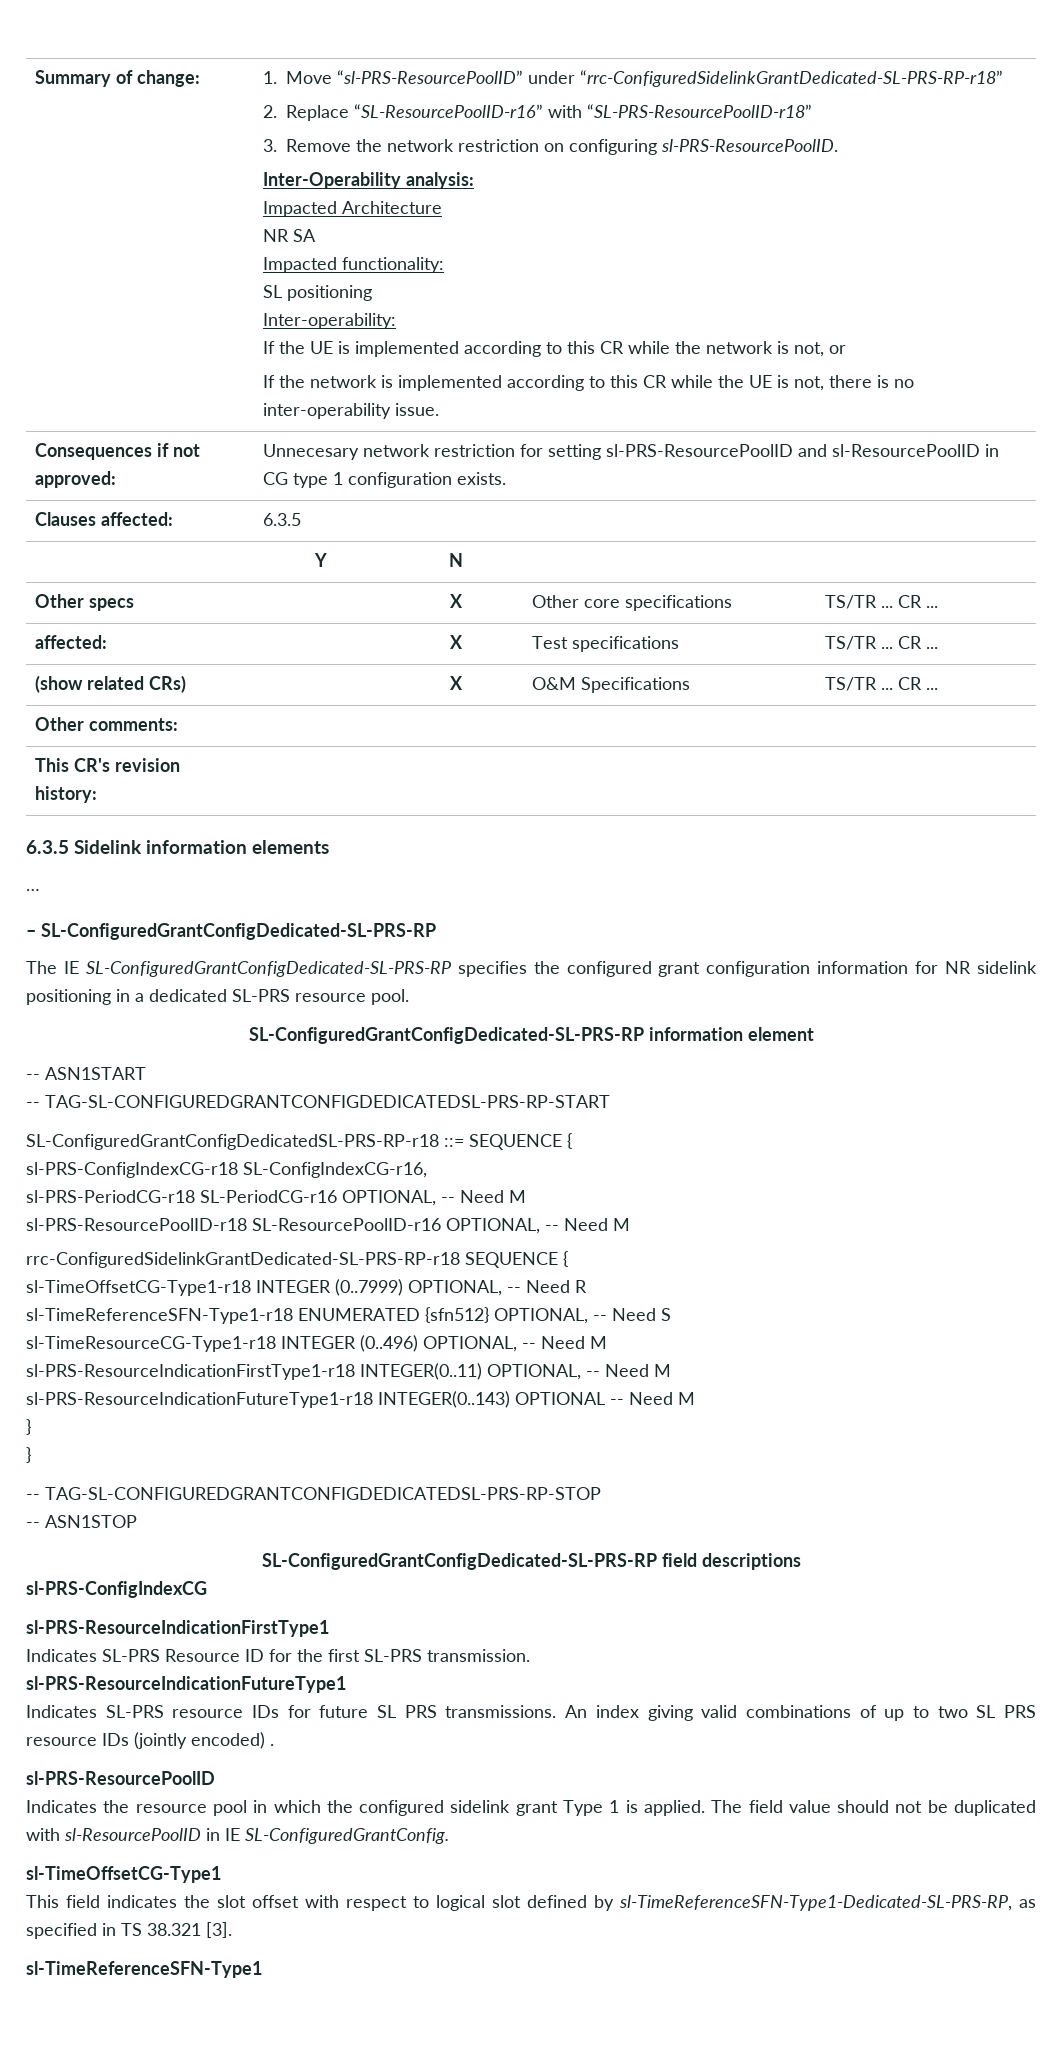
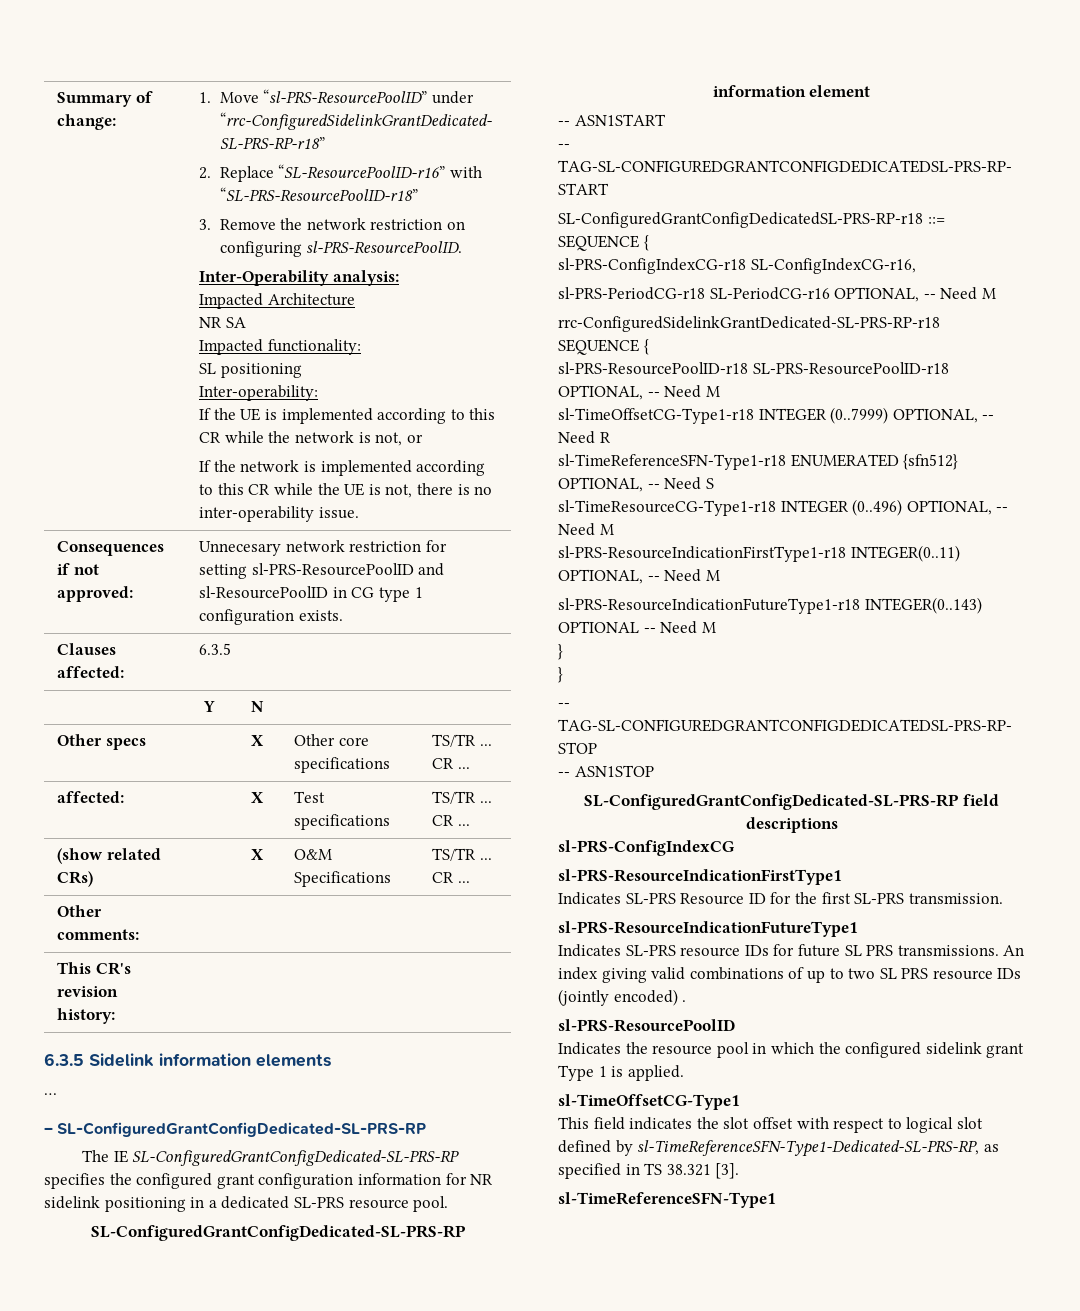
(526, 1196) none -> [558,316,940,332] [558,339,649,355] // rrc-ConfiguredSidelinkGrantDedicated-SL-PRS-RP-r18 SEQUENCE {
[252,1218,630,1234] [26,1251,568,1268] SL-ResourcePoolID-r16 OPTIONAL, -- Need M // rrc-ConfiguredSidelinkGrantDedicated-SL-PRS-RP-r18 SEQUENCE { -> [752,362,949,375] [558,385,720,400] SL-PRS-ResourcePoolID-r18 OPTIONAL, -- Need M
[711,1800,1036,1816] [26,1828,449,1844] The field value should not be duplicated with sl-ResourcePoolID in IE SL-ConfiguredGrantConfig. -> (684, 1073) none

